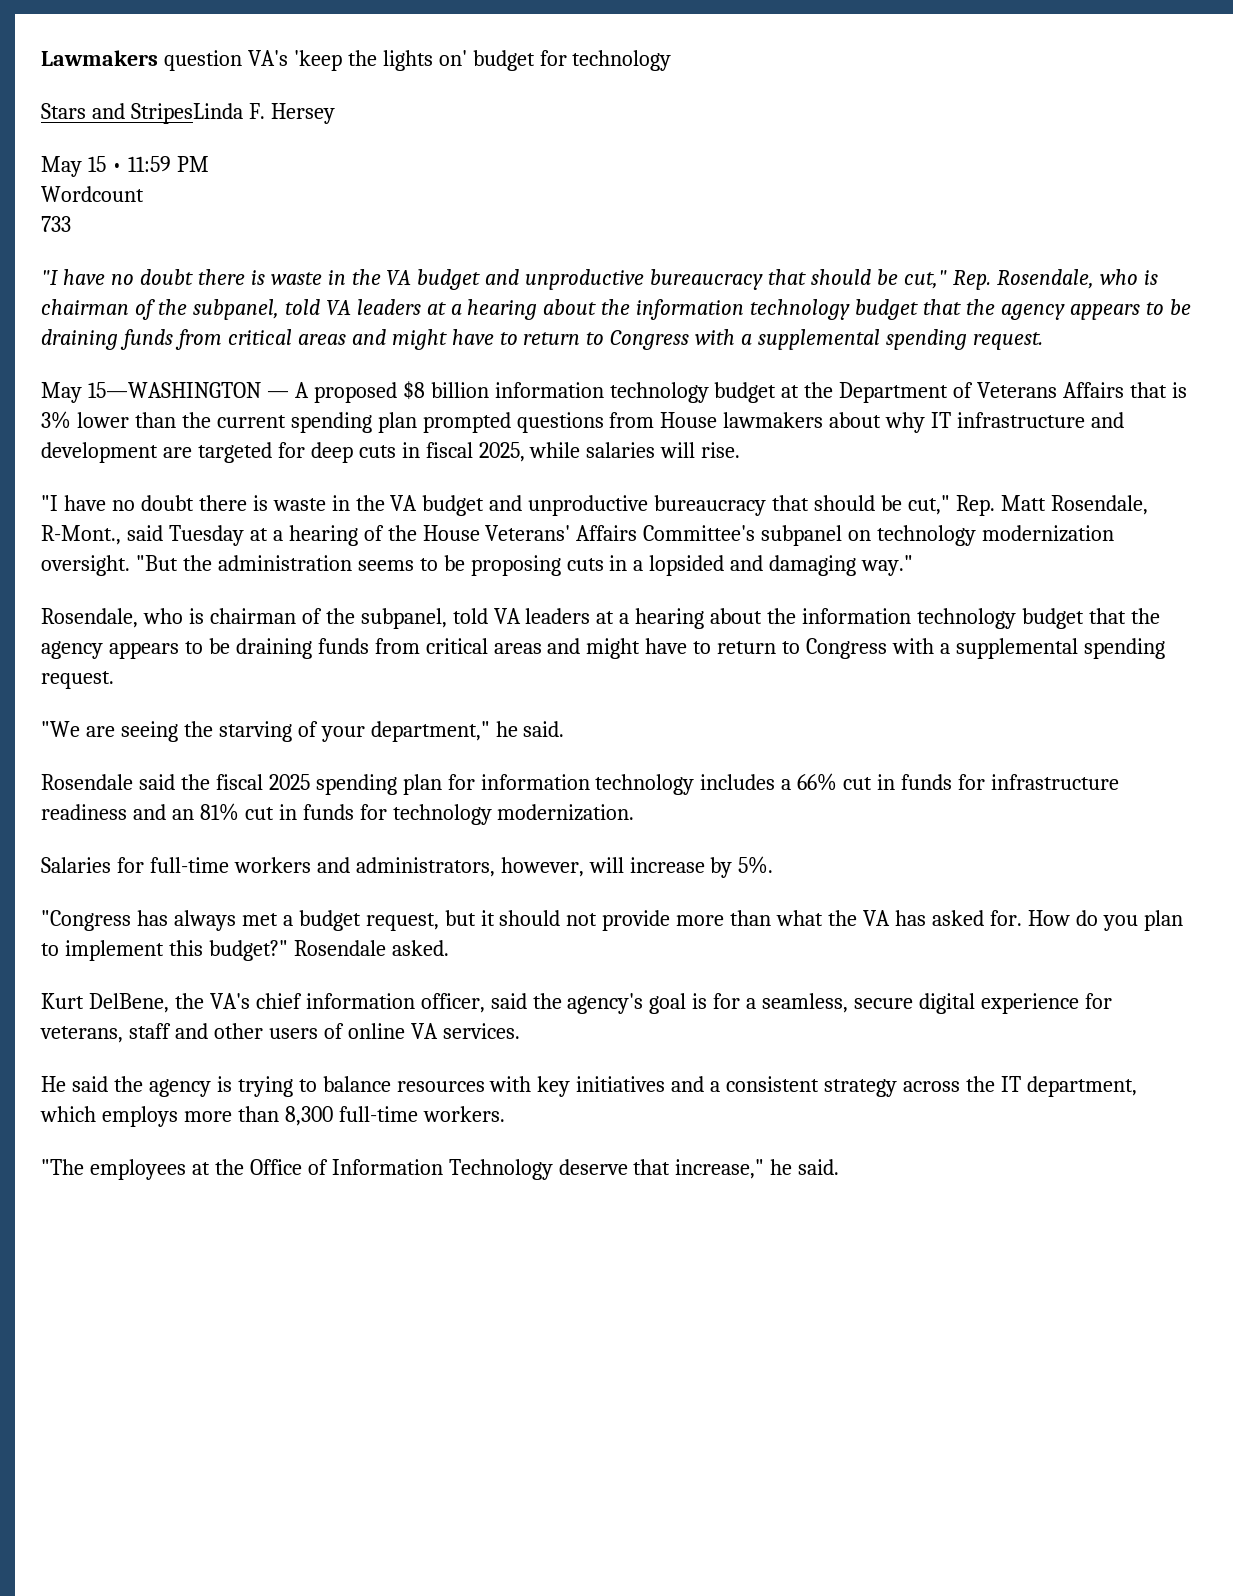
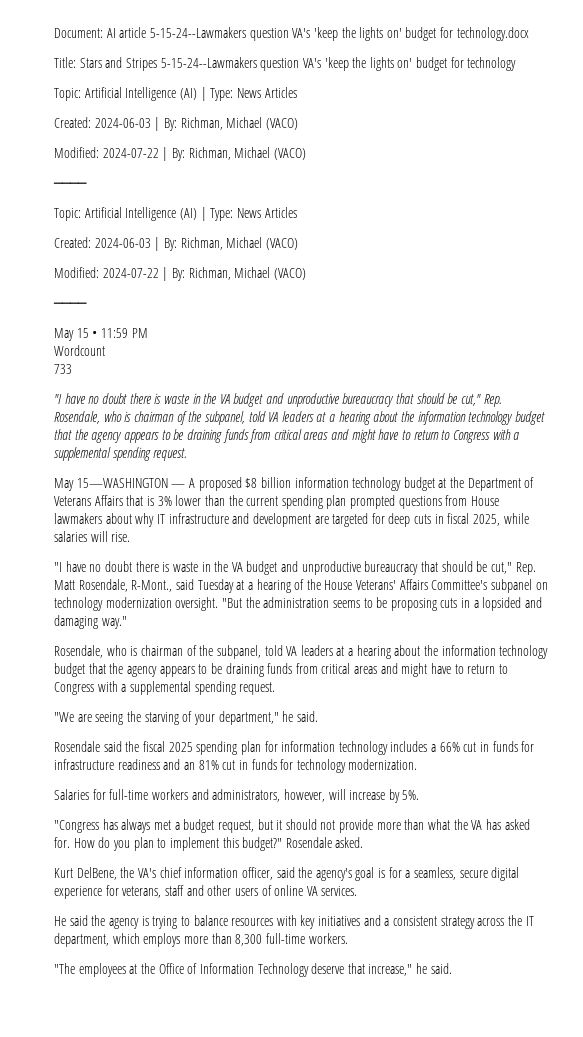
[41,50,158,66] Lawmakers -> [54,27,529,41] [54,57,257,71] Document: AI article 5-15-24--Lawmakers question VA's 'keep the lights on' budget for technology.docx // Title: Stars and Stripes 5-15-24--Lawmakers
[41,103,335,124] Stars and StripesLinda F. Hersey -> [54,87,297,101] [54,117,298,131] [54,147,306,161] [53,182,87,188] [54,207,297,221] [54,237,298,251] [54,267,306,281] [53,302,87,308] Topic: Artificial Intelligence (AI) | Type: News Articles // Created: 2024-06-03 | By: Richman, Michael (VACO) // Modified: 2024-07-22 | By: Richman, Michael (VACO) // ──── // Topic: Artificial Intelligence (AI) | Type: News Articles // Created: 2024-06-03 | By: Richman, Michael (VACO) // Modified: 2024-07-22 | By: Richman, Michael (VACO) // ────

